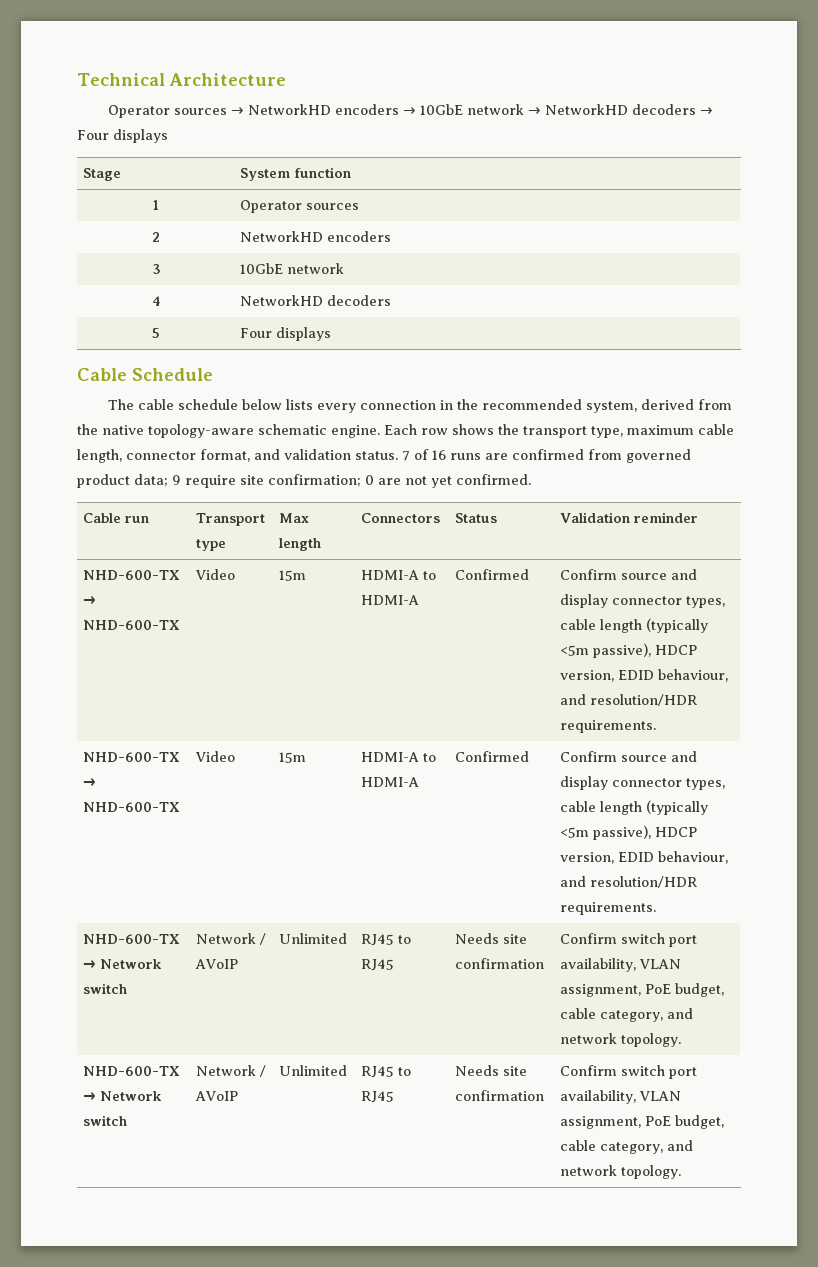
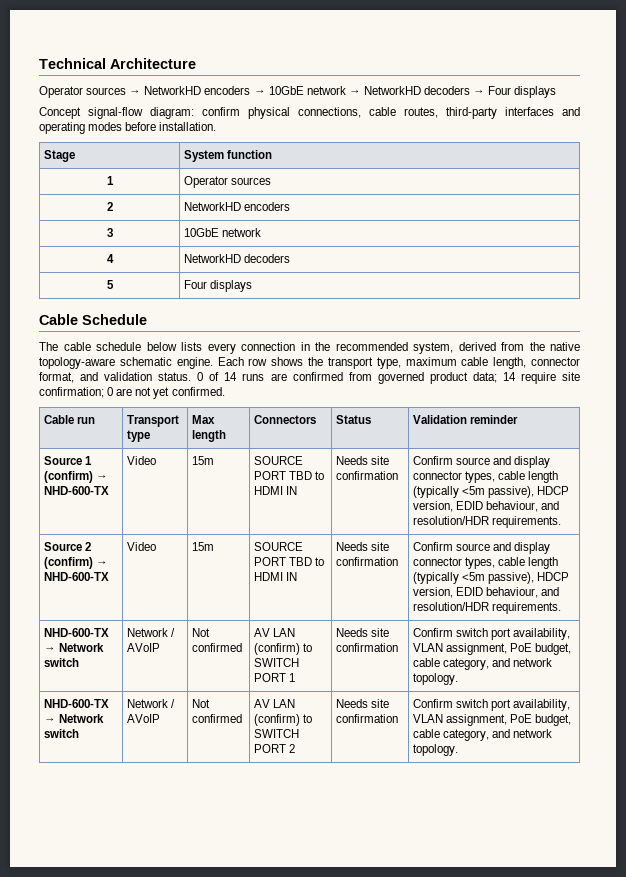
(168, 136) none -> [39,107,580,119] [39,122,217,134] // Concept signal-flow diagram: confirm physical connections, cable routes, third-party interfaces and operating modes before installation.
[402,449,446,461] 7 of 16 -> [197,372,238,381] 0 of 14
[172,475,181,485] 9 -> [502,372,516,381] 14
[83,570,181,580] [83,596,97,605] [83,620,181,630] [195,569,236,580] [279,570,307,581] [361,570,437,580] [361,595,420,605] [455,569,530,580] NHD-600-TX → NHD-600-TX | Video | 15m | HDMI-A to HDMI-A | Confirmed -> [43,456,92,465] [43,471,108,483] [43,486,109,495] [126,456,156,465] [191,456,214,465] [253,456,303,465] [253,471,324,480] [253,486,297,495] [335,456,389,465] [335,471,398,480] Source 1 (confirm) → NHD-600-TX | Video | 15m | SOURCE PORT TBD to HDMI IN | Needs site confirmation
[83,752,181,762] [83,778,97,787] [83,802,181,812] [195,751,236,762] [279,752,307,763] [361,752,437,762] [361,777,420,787] [455,751,530,762] NHD-600-TX → NHD-600-TX | Video | 15m | HDMI-A to HDMI-A | Confirmed -> [43,542,91,551] [43,557,108,569] [43,572,109,581] [126,542,156,551] [191,542,214,551] [253,542,303,551] [253,557,324,566] [253,572,297,581] [335,542,389,551] [335,557,398,566] Source 2 (confirm) → NHD-600-TX | Video | 15m | SOURCE PORT TBD to HDMI IN | Needs site confirmation
[279,933,348,944] [361,934,412,946] [361,959,395,971] Unlimited | RJ45 to RJ45 -> [191,628,210,637] [191,643,242,652] [253,628,295,637] [253,643,312,655] [253,658,299,667] [253,673,295,682] Not confirmed | AV LAN (confirm) to SWITCH PORT 1
[279,1065,348,1076] [361,1066,412,1078] [361,1091,395,1103] Unlimited | RJ45 to RJ45 -> [191,699,210,708] [191,714,242,723] [253,699,295,708] [253,714,312,726] [253,729,299,738] [253,744,295,753] Not confirmed | AV LAN (confirm) to SWITCH PORT 2

